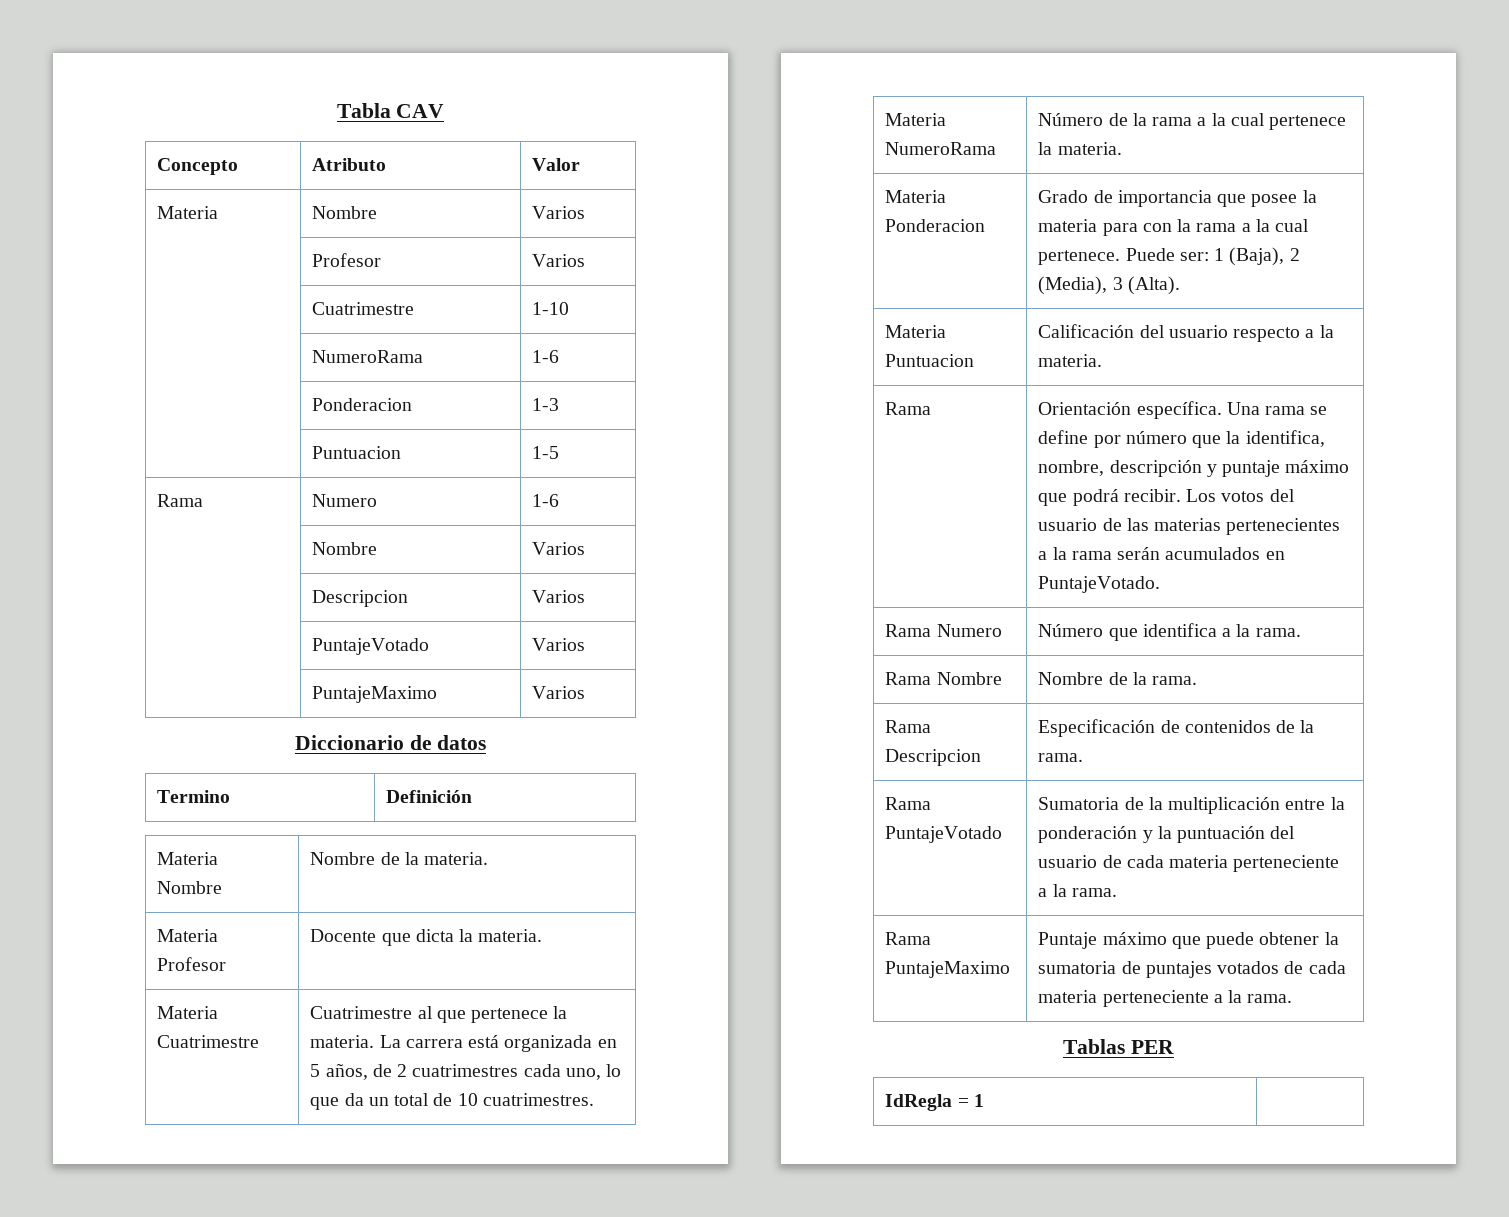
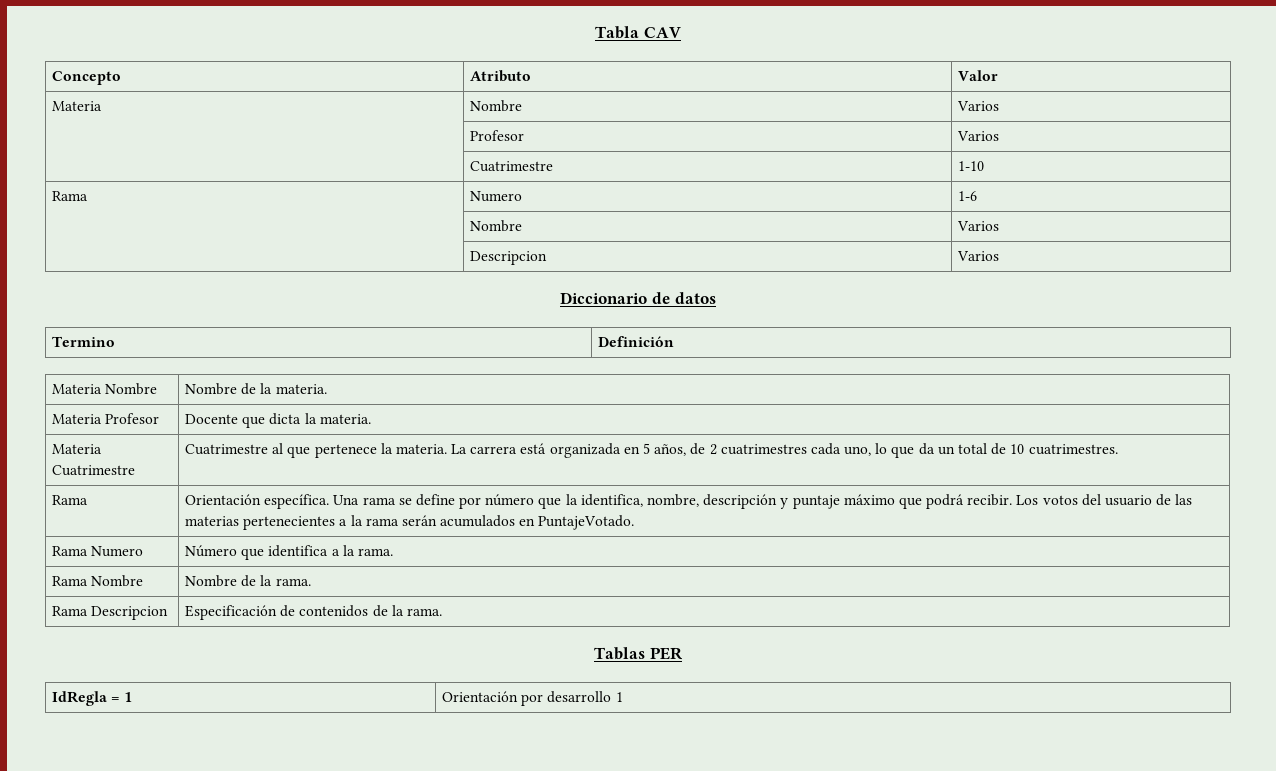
[312,350,424,363] [532,350,560,363] [312,398,413,411] [532,398,560,411] [312,446,402,459] [532,446,560,459] // | NumeroRama | 1-6 // | Ponderacion | 1-3 // | Puntuacion | 1-5 -> (984, 166) none
[312,638,430,655] [532,638,586,651] [312,686,438,703] [532,686,586,699] // | PuntajeVotado | Varios // | PuntajeMaximo | Varios -> (999, 256) none
[885,113,947,126] [885,142,997,155] [1038,113,1347,130] [1038,142,1122,155] [885,190,947,203] [885,219,986,232] [1038,190,1317,207] [1038,219,1310,236] [1038,247,1300,266] [1038,276,1180,295] [885,325,947,338] [885,354,975,367] [1038,324,1334,342] [1038,354,1103,367] // Materia NumeroRama | Número de la rama a la cual pertenece la materia. // Materia Ponderacion | Grado de importancia que posee la materia para con la rama a la cual pertenece. Puede ser: 1 (Baja), 2 (Media), 3 (Alta). // Materia Puntuacion | Calificación del usuario respecto a la materia. -> (1118, 449) none
[885,797,932,810] [885,826,1003,843] [1038,797,1345,814] [1038,826,1296,843] [1038,855,1340,872] [1038,884,1117,897] [885,932,932,945] [885,961,1011,978] [1038,932,1339,949] [1038,961,1346,978] [1038,990,1293,1007] // Rama PuntajeVotado | Sumatoria de la multiplicación entre la ponderación y la puntuación del usuario de cada materia perteneciente a la rama. // Rama PuntajeMaximo | Puntaje máximo que puede obtener la sumatoria de puntajes votados de cada materia perteneciente a la rama. -> (442, 612) none
(984, 1100) none -> [441,691,623,706] Orientación por desarrollo 1

